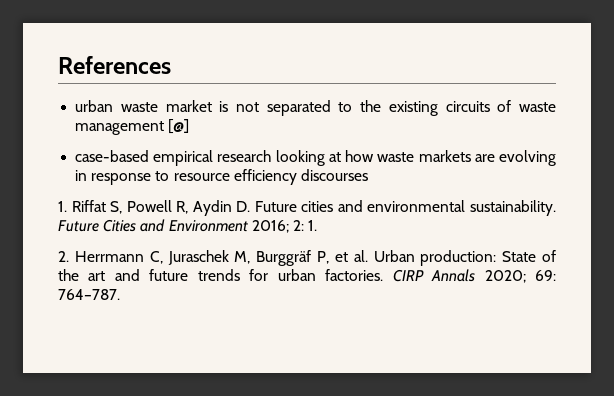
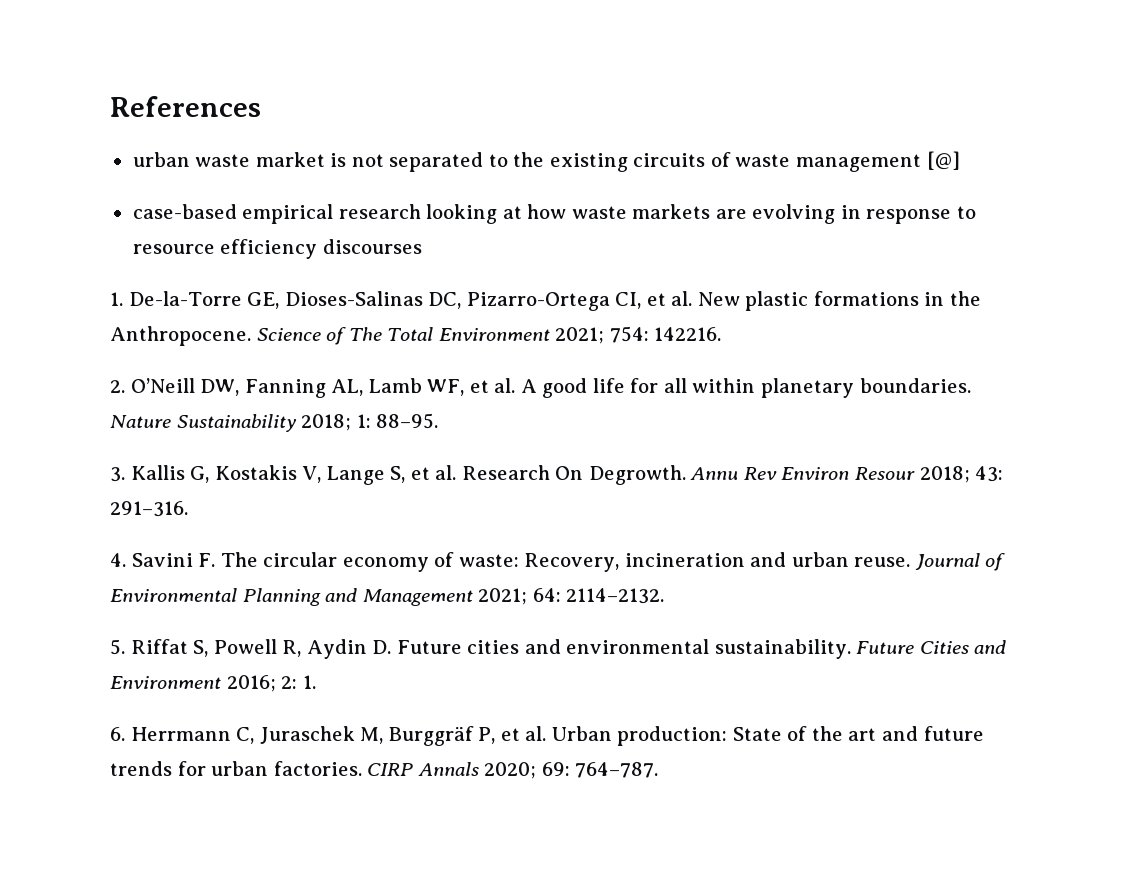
(67, 206) none -> [128,291,981,311] [110,326,722,346] [110,378,971,398] [110,413,439,432] [110,465,1004,485] [110,501,188,517] [110,552,1006,572] [110,588,665,606] [110,639,125,655] De-la-Torre GE, Dioses-Salinas DC, Pizarro-Ortega CI, et al. New plastic formations in the Anthropocene. Science of The Total Environment 2021; 754: 142216. // 2. O’Neill DW, Fanning AL, Lamb WF, et al. A good life for all within planetary boundaries. Nature Sustainability 2018; 1: 88–95. // 3. Kallis G, Kostakis V, Lange S, et al. Research On Degrowth. Annu Rev Environ Resour 2018; 43: 291–316. // 4. Savini F. The circular economy of waste: Recovery, incineration and urban reuse. Journal of Environmental Planning and Management 2021; 64: 2114–2132. // 5.
[58,251,69,262] 2. -> [110,727,125,741] 6.

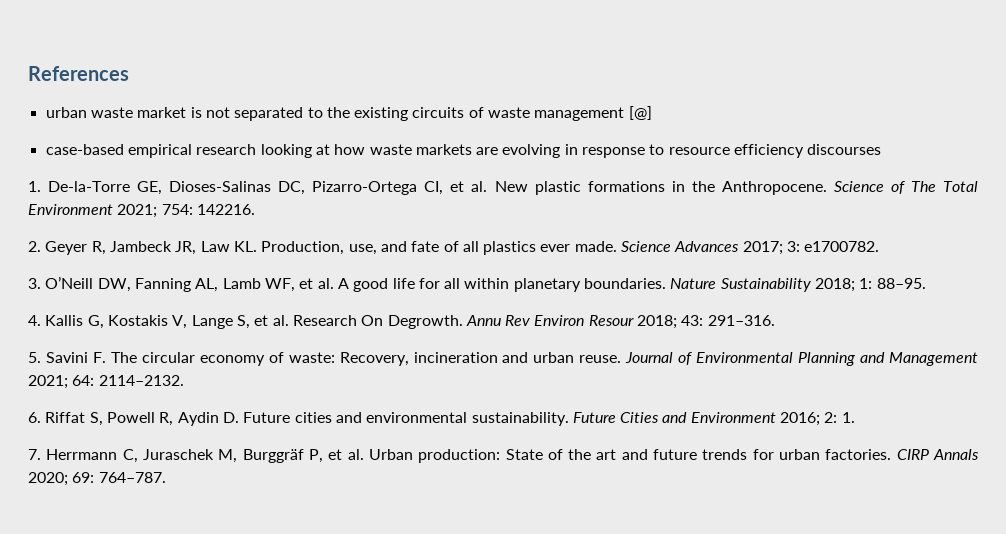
(125, 386) none -> [45,241,880,255] [28,278,41,289] Geyer R, Jambeck JR, Law KL. Production, use, and fate of all plastics ever made. Science Advances 2017; 3: e1700782. // 3.
[110,467,125,482] 3. -> [28,315,41,326] 4.
[110,553,126,567] 4. -> [28,352,41,363] 5.
[110,639,125,655] 5. -> [28,412,41,423] 6.
[110,727,125,741] 6. -> [28,449,41,460] 7.

